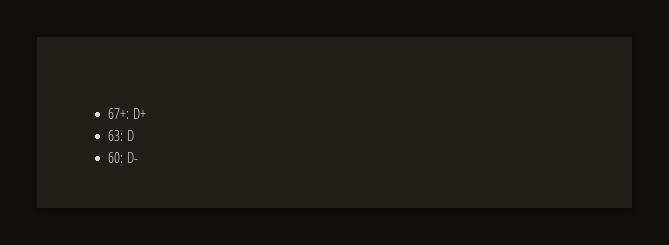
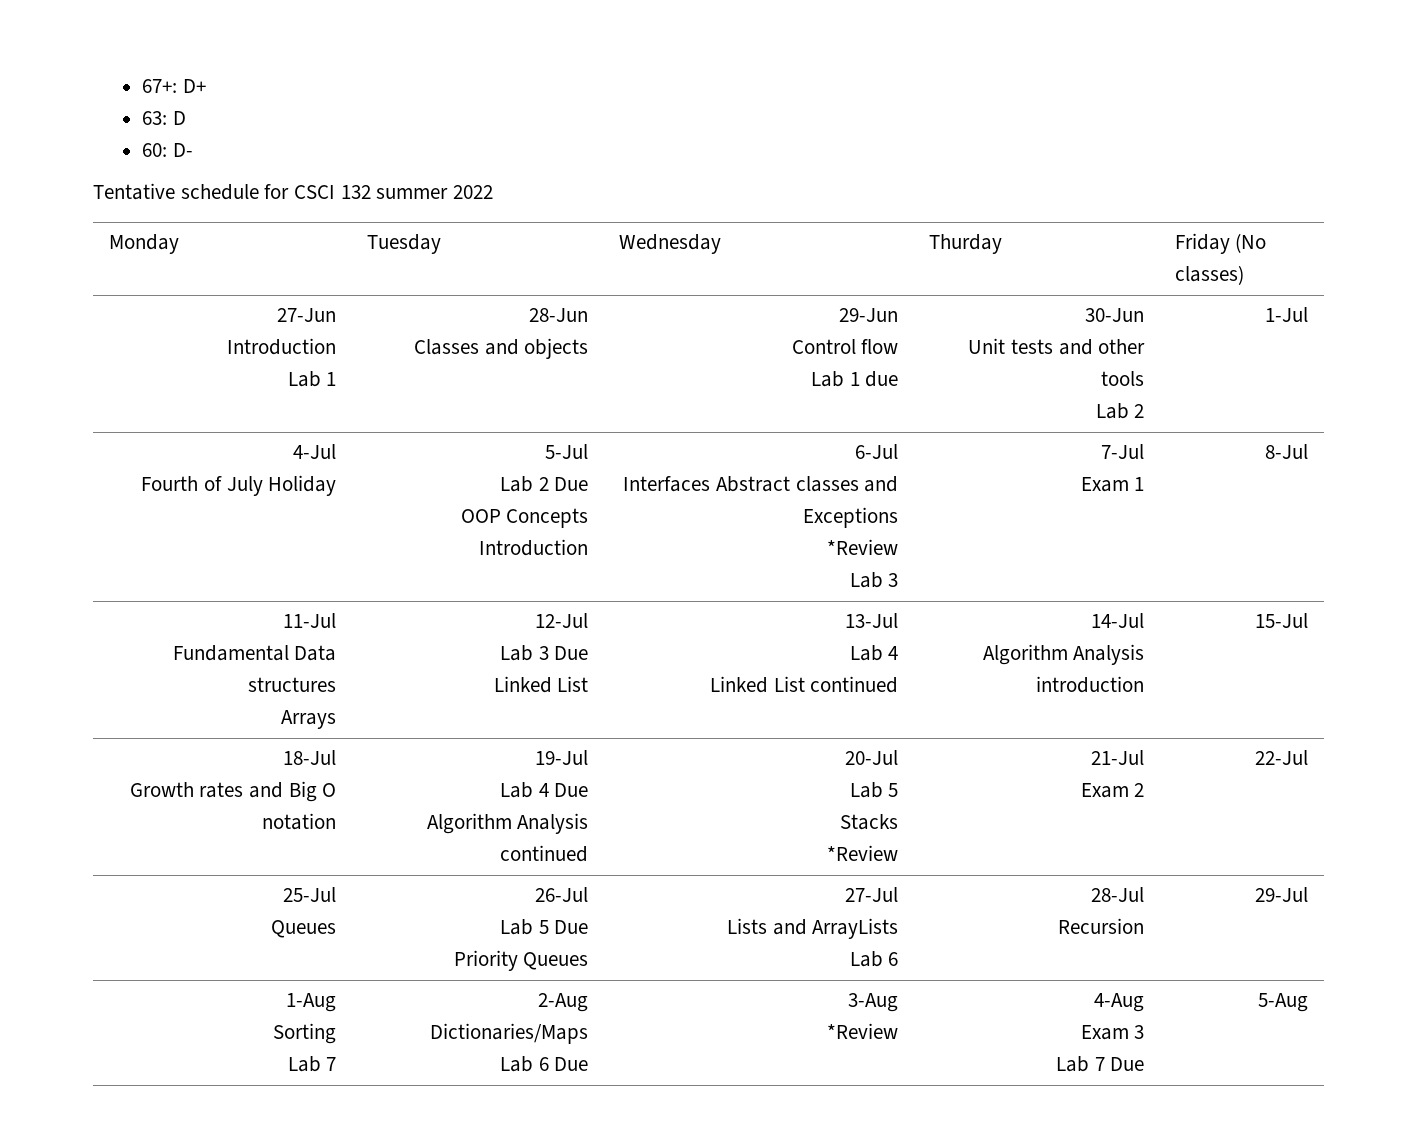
(139, 157) none -> [93,183,494,200] [108,234,179,254] [366,234,441,254] [618,234,721,254] [928,234,1002,254] [1174,233,1267,254] [1174,265,1244,285] [277,308,337,322] [227,338,337,355] [287,371,337,387] [529,308,589,322] [413,338,589,359] [839,308,899,322] [791,339,899,354] [810,371,899,387] [1085,308,1145,322] [968,338,1146,355] [1101,371,1145,386] [1095,403,1145,419] [1265,307,1309,322] [293,444,337,459] [141,475,337,496] [545,444,589,459] [499,476,589,492] [460,508,589,528] [479,539,589,556] [855,444,899,459] [623,476,899,492] [803,507,899,528] [827,539,899,555] [849,572,899,588] [1101,444,1145,459] [1080,477,1145,492] [1265,444,1309,459] [283,613,337,628] [172,645,337,661] [248,677,337,692] [281,710,337,729] [535,613,589,628] [499,645,589,661] [493,676,589,693] [845,613,899,628] [849,645,899,661] [709,676,899,693] [1091,613,1145,628] [982,644,1145,665] [1036,676,1145,693] [1255,613,1309,628] [283,750,337,765] [129,781,337,802] [262,813,337,830] [535,750,589,765] [499,782,589,798] [426,813,589,834] [500,845,589,862] [845,750,899,765] [849,782,899,798] [840,814,899,830] [827,845,899,861] [1091,750,1145,765] [1080,783,1145,798] [1255,750,1309,765] [283,887,337,902] [271,920,337,938] [535,887,589,902] [499,919,589,935] [453,950,589,971] [845,887,899,902] [726,918,899,939] [849,951,899,967] [1091,887,1145,902] [1058,918,1145,934] [1255,887,1309,902] [286,993,337,1012] [273,1023,337,1044] [287,1056,337,1072] [538,993,589,1012] [430,1023,589,1044] [499,1056,589,1072] [848,993,899,1012] [827,1023,899,1039] [1094,993,1145,1012] [1080,1025,1145,1040] [1055,1056,1145,1072] [1258,993,1309,1012] // Tentative schedule for CSCI 132 summer 2022 // Monday | Tuesday | Wednesday | Thurday | Friday (No classes) // 27-Jun // Introduction // Lab 1 | 28-Jun // Classes and objects | 29-Jun // Control flow // Lab 1 due | 30-Jun // Unit tests and other tools // Lab 2 | 1-Jul // 4-Jul // Fourth of July Holiday | 5-Jul // Lab 2 Due // OOP Concepts Introduction | 6-Jul // Interfaces Abstract classes and Exceptions // *Review // Lab 3 | 7-Jul // Exam 1 | 8-Jul // 11-Jul // Fundamental Data structures // Arrays | 12-Jul // Lab 3 Due // Linked List | 13-Jul // Lab 4 // Linked List continued | 14-Jul // Algorithm Analysis introduction | 15-Jul // 18-Jul // Growth rates and Big O notation | 19-Jul // Lab 4 Due // Algorithm Analysis continued | 20-Jul // Lab 5 // Stacks // *Review | 21-Jul // Exam 2 | 22-Jul // 25-Jul // Queues | 26-Jul // Lab 5 Due // Priority Queues | 27-Jul // Lists and ArrayLists // Lab 6 | 28-Jul // Recursion | 29-Jul // 1-Aug // Sorting // Lab 7 | 2-Aug // Dictionaries/Maps // Lab 6 Due | 3-Aug // *Review | 4-Aug // Exam 3 // Lab 7 Due | 5-Aug

